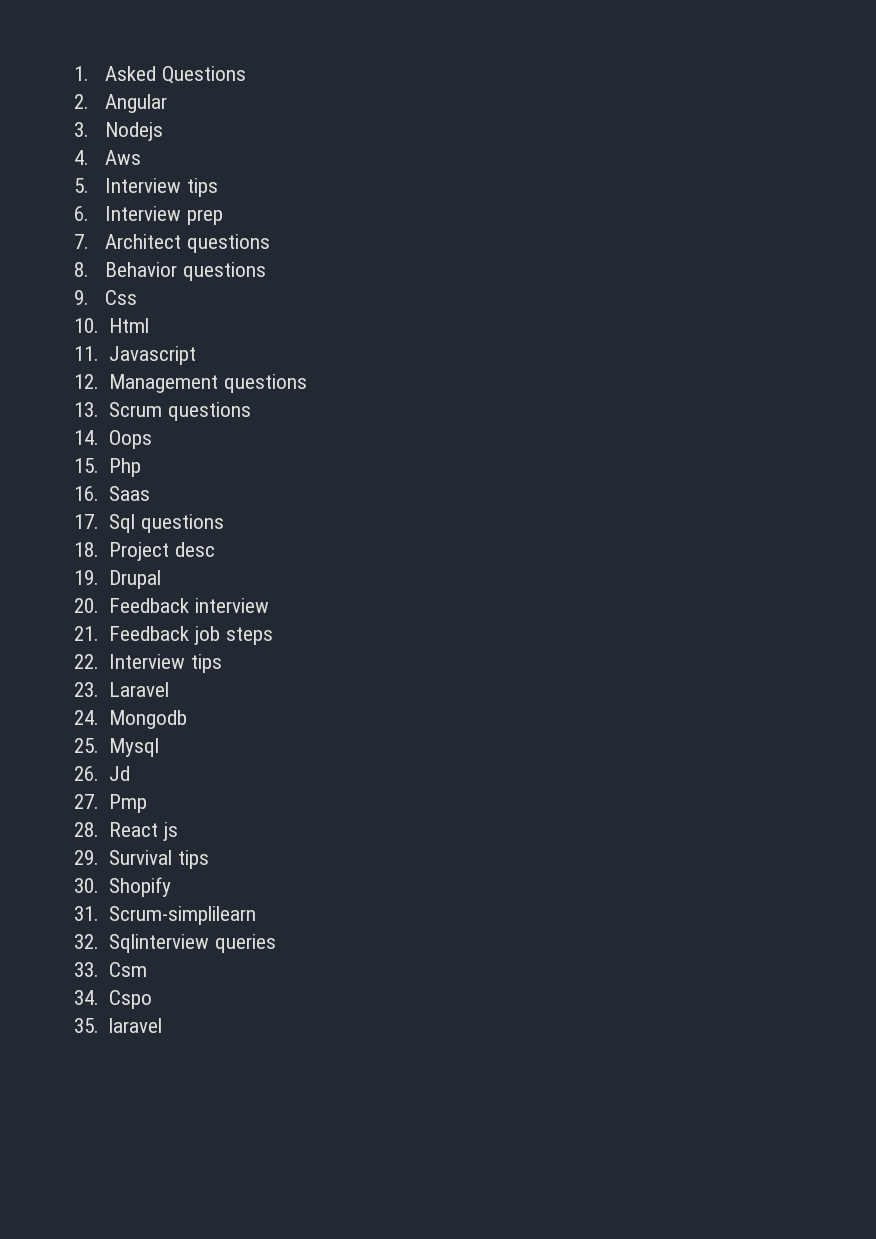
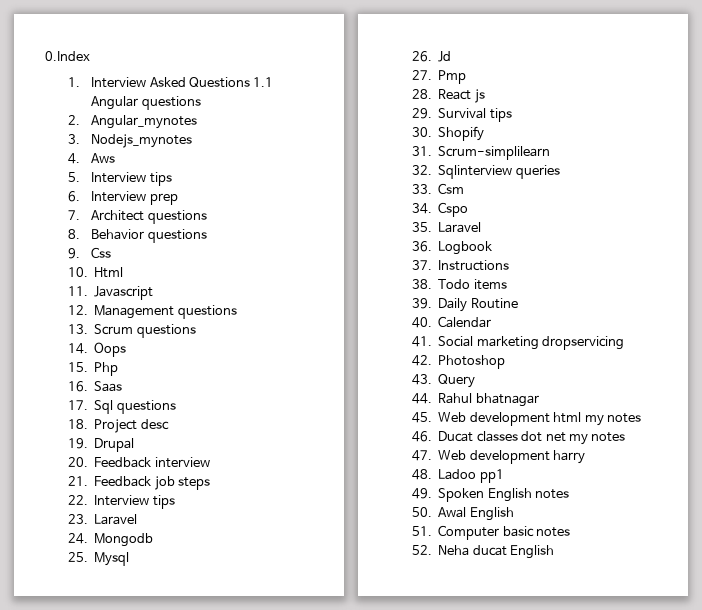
[73,66,89,81] 1. -> [45,51,90,61] [68,77,147,88] 0.Index // 1. Interview
(247, 75) none -> [253,77,274,87] [91,96,201,110] 1.1 Angular questions
[105,94,168,113] Angular -> [91,115,198,129] Angular_mynotes
[105,122,164,141] Nodejs -> [91,134,193,148] Nodejs_mynotes
[109,1018,163,1033] laravel -> [438,222,482,233] [412,241,493,255] [412,260,510,271] [412,279,507,290] [412,298,518,312] [412,316,492,328] [412,336,625,350] [412,355,506,369] [412,374,476,388] [412,393,539,407] [412,412,641,426] [412,431,626,445] [412,450,586,464] [412,469,504,483] [412,488,570,502] [412,507,514,521] [412,525,571,540] [412,545,555,559] Laravel // 36. Logbook // 37. Instructions // 38. Todo items // 39. Daily Routine // 40. Calendar // 41. Social marketing dropservicing // 42. Photoshop // 43. Query // 44. Rahul bhatnagar // 45. Web development html my notes // 46. Ducat classes dot net my notes // 47. Web development harry // 48. Ladoo pp1 // 49. Spoken English notes // 50. Awal English // 51. Computer basic notes // 52. Neha ducat English

